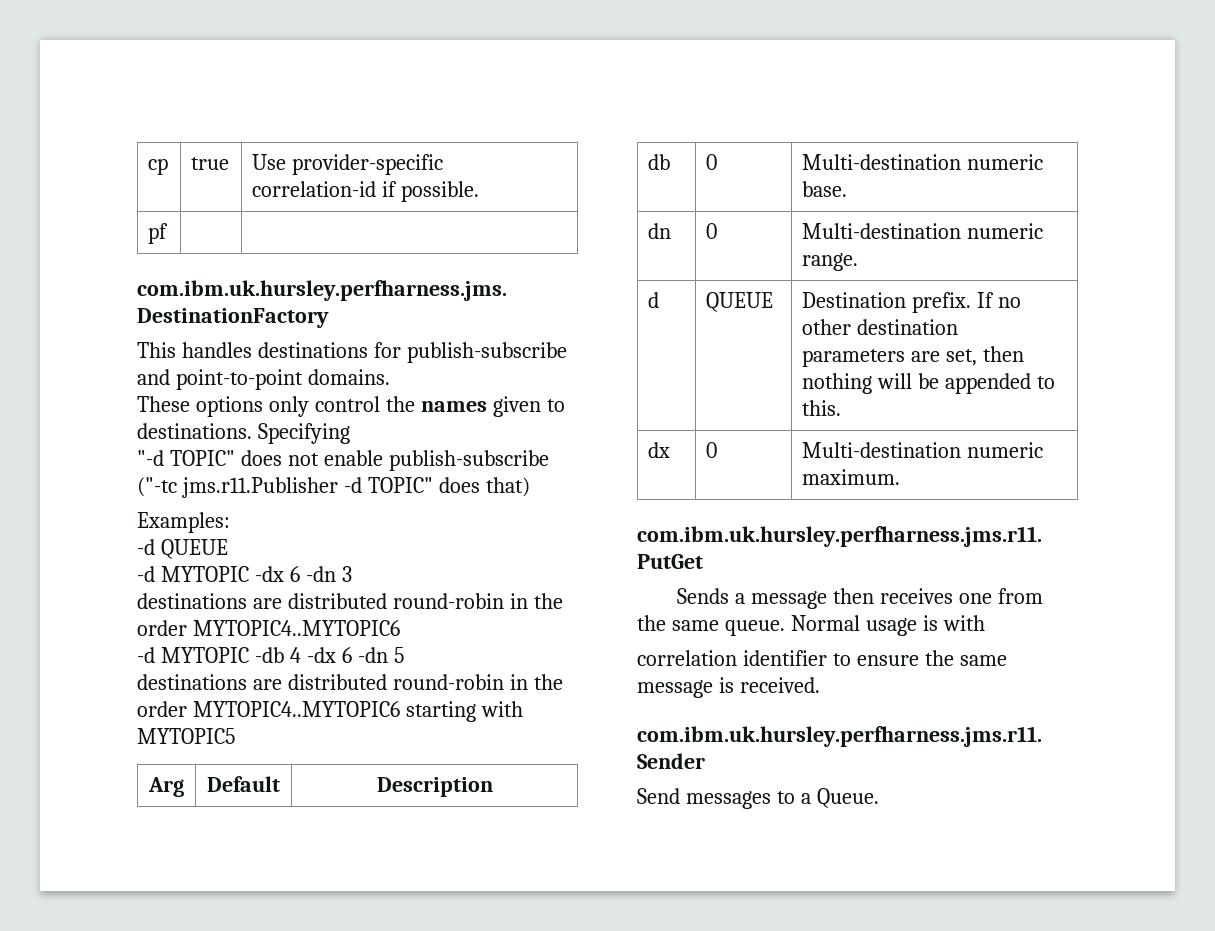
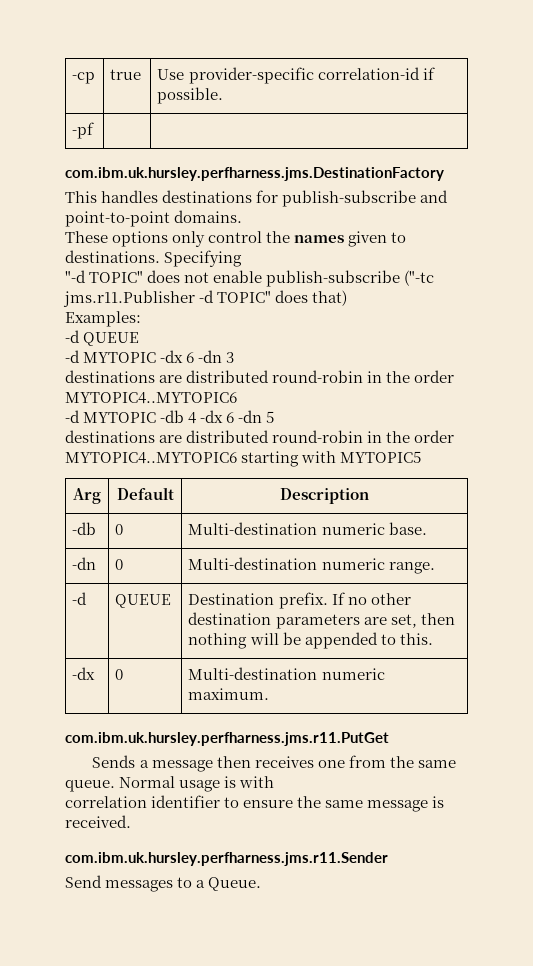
[148,158,169,175] cp -> [72,72,96,84] -cp
[148,223,169,244] pf -> [72,122,95,139] -pf
[648,154,671,170] db -> [72,522,97,535] -db
[648,223,672,239] dn -> [72,557,97,570] -dn
[648,292,660,308] d -> [72,592,88,605] -d
[648,442,671,458] dx -> [72,667,96,680] -dx

